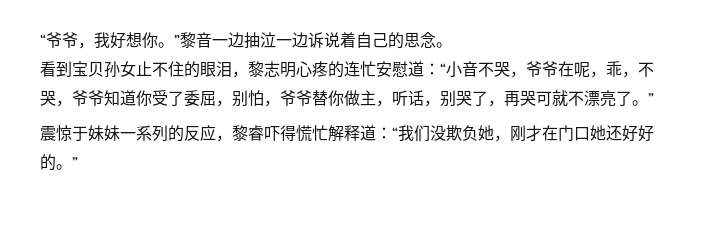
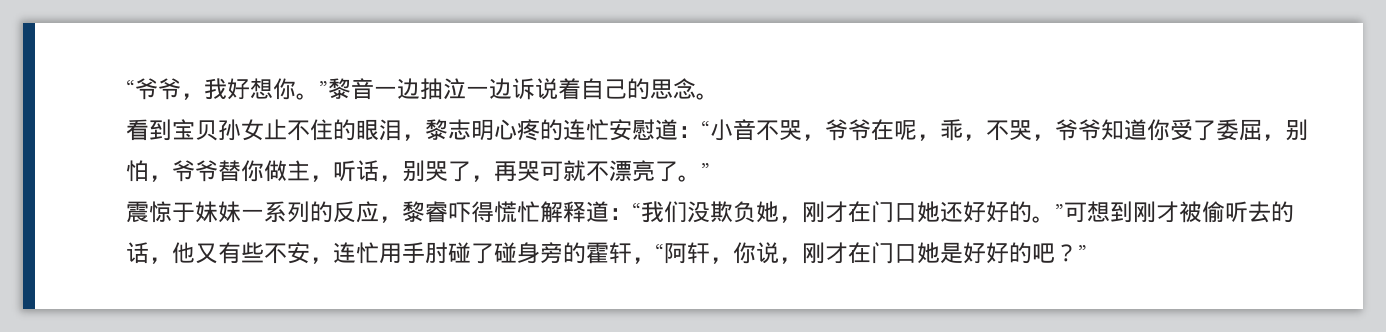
(78, 162) none -> [1064,201,1294,223] [126,242,1087,264] 可想到刚才被偷听去的话，他又有些不安，连忙用手肘碰了碰身旁的霍轩，“阿轩，你说，刚才在门口她是好好的吧？”

